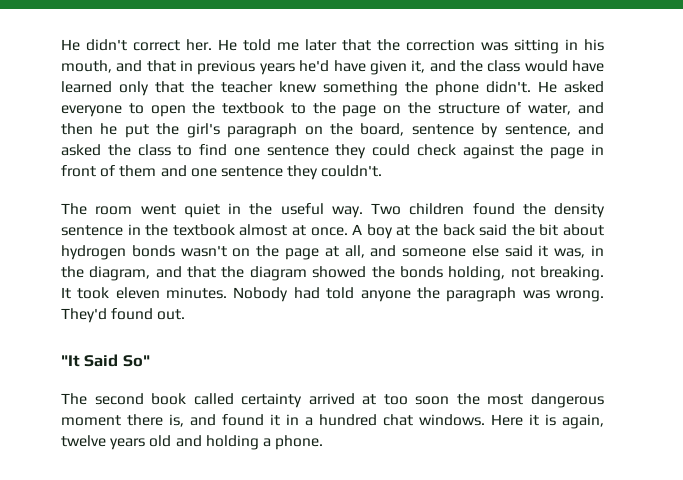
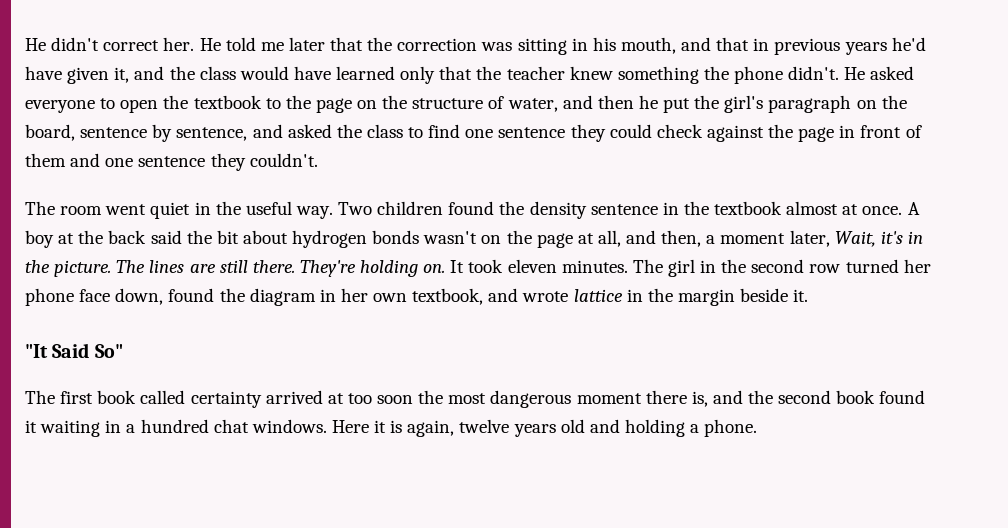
[402,245,604,258] [61,266,604,281] [61,287,604,302] [61,308,186,323] someone else said it was, in the diagram, and that the diagram showed the bonds holding, not breaking. It took eleven minutes. Nobody had told anyone the paragraph was wrong. They'd found out. -> [661,230,923,247] [25,259,931,277] [25,288,809,306] then, a moment later, Wait, it's in the picture. The lines are still there. They're holding on. It took eleven minutes. The girl in the second row turned her phone face down, found the diagram in her own textbook, and wrote lattice in the margin beside it.
[94,393,144,405] second -> [60,391,94,404] first
(216, 420) none -> [748,390,876,404] the second book
(280, 420) none -> [40,420,101,437] waiting

